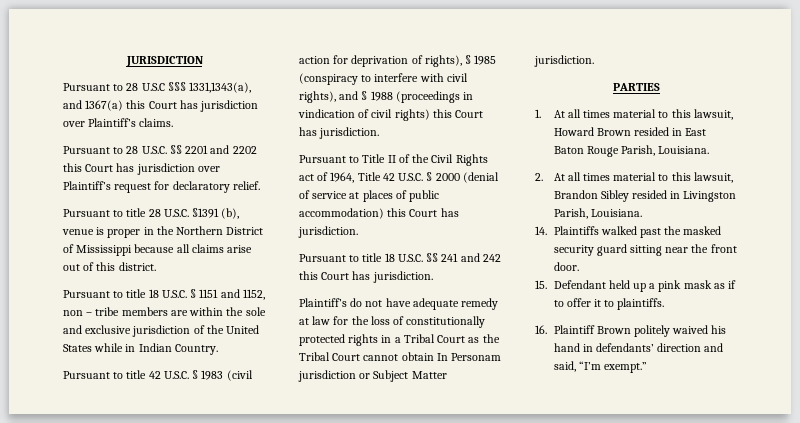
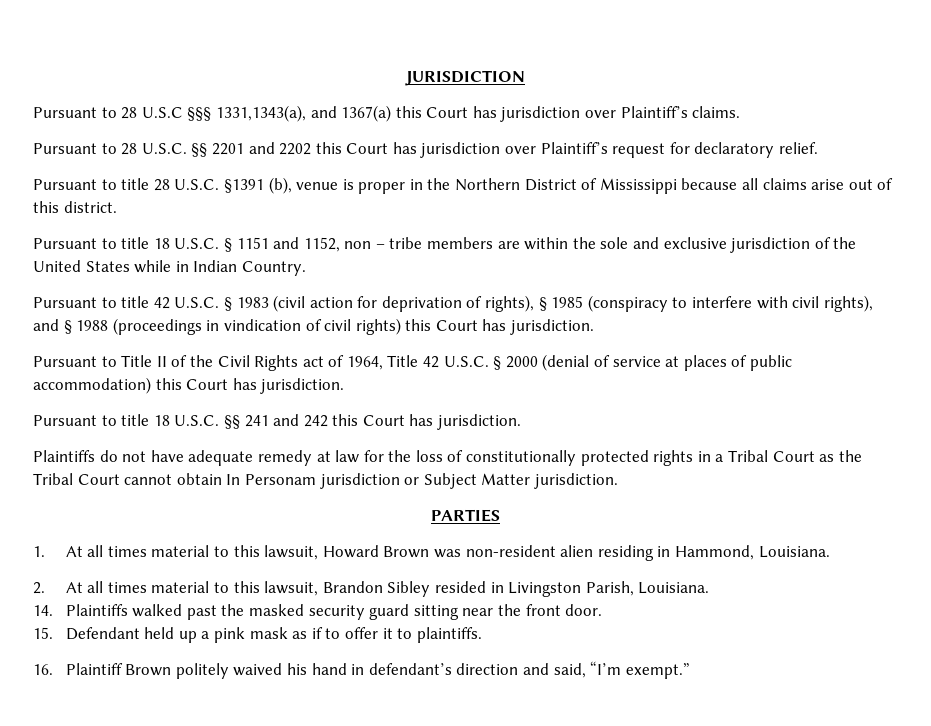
[299,298,347,307] Plaintiff’s -> [33,450,95,462] Plaintiffs
[633,127,707,136] [553,145,655,157] resided in East Baton Rouge Parish, -> [433,545,754,561] was non-resident alien residing in Hammond,
[595,343,654,352] defendants’ -> [368,663,452,675] defendant’s

